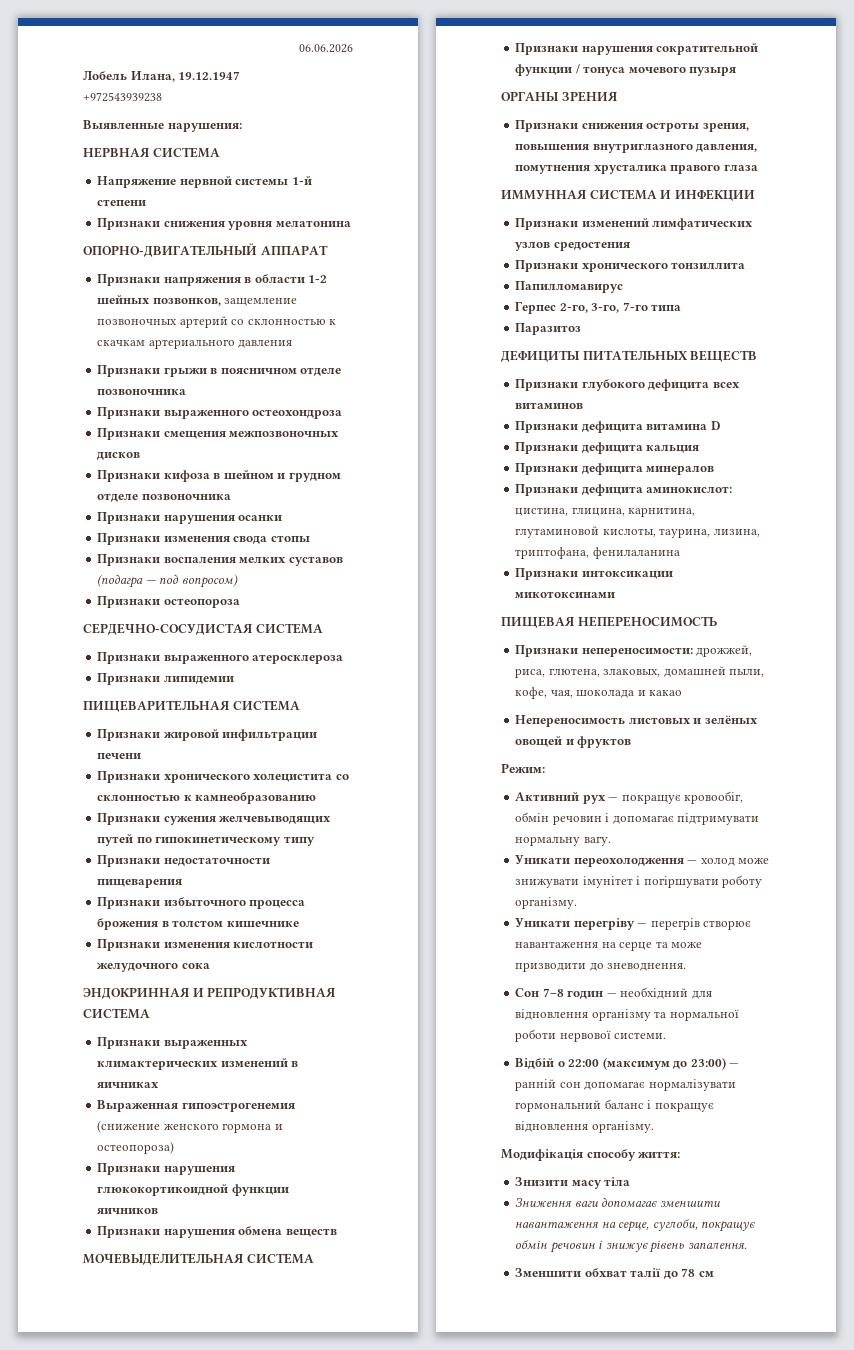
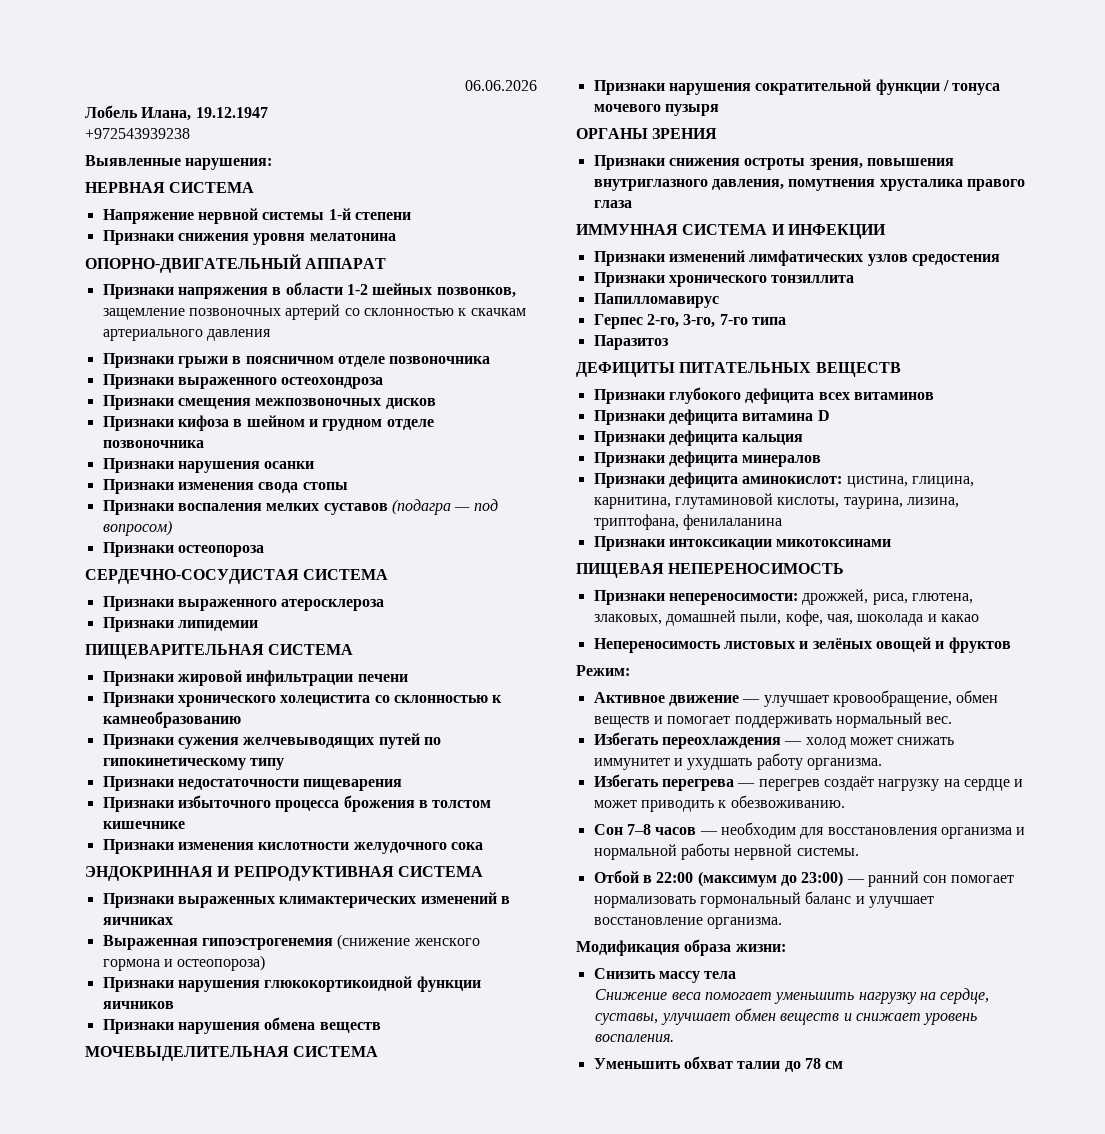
[515,791,744,804] [515,812,760,825] [515,836,611,846] [515,855,770,867] [515,875,763,888] [515,897,578,909] [515,918,752,930] [515,941,703,951] [515,962,687,972] [515,987,712,1000] [515,1009,739,1021] [515,1029,667,1042] [515,1058,565,1070] Активний рух — покращує кровообіг, обмін речовин і допомагає підтримувати нормальну вагу. // Уникати переохолодження — холод може знижувати імунітет і погіршувати роботу організму. // Уникати перегріву — перегрів створює навантаження на серце та може призводити до зневоднення. // Сон 7–8 годин — необхідний для відновлення організму та нормальної роботи нервової системи. // Відбій о -> [593,690,999,707] [593,712,953,728] [593,732,955,749] [593,753,882,770] [593,774,1024,791] [593,795,845,812] [593,822,1026,839] [593,843,859,860] [593,870,652,883] Активное движение — улучшает кровообращение, обмен веществ и помогает поддерживать нормальный вес. // Избегать переохлаждения — холод может снижать иммунитет и ухудшать работу организма. // Избегать перегрева — перегрев создаёт нагрузку на сердце и может приводить к обезвоживанию. // Сон 7–8 часов — необходим для восстановления организма и нормальной работы нервной системы. // Отбой в
[515,1079,736,1091] [515,1099,714,1112] [515,1121,654,1133] [501,1149,681,1161] [515,1177,631,1189] [515,1197,720,1207] [515,1219,756,1232] [515,1240,747,1253] [515,1268,662,1277] ранній сон допомагає нормалізувати гормональний баланс і покращує відновлення організму. // Модифікація способу життя: // Знизити масу тіла // Зниження ваги допомагає зменшити навантаження на серце, суглоби, покращує обмін речовин і знижує рівень запалення. // Зменшити обхват талії -> [867,871,1015,887] [593,891,934,908] [593,917,782,929] [576,939,786,956] [593,968,737,983] [595,988,990,1004] [595,1008,978,1025] [595,1034,675,1042] [593,1056,781,1069] ранний сон помогает нормализовать гормональный баланс и улучшает восстановление организма. // Модификация образа жизни: // Снизить массу тела // Снижение веса помогает уменьшить нагрузку на сердце, суставы, улучшает обмен веществ и снижает уровень воспаления. // Уменьшить обхват талии

